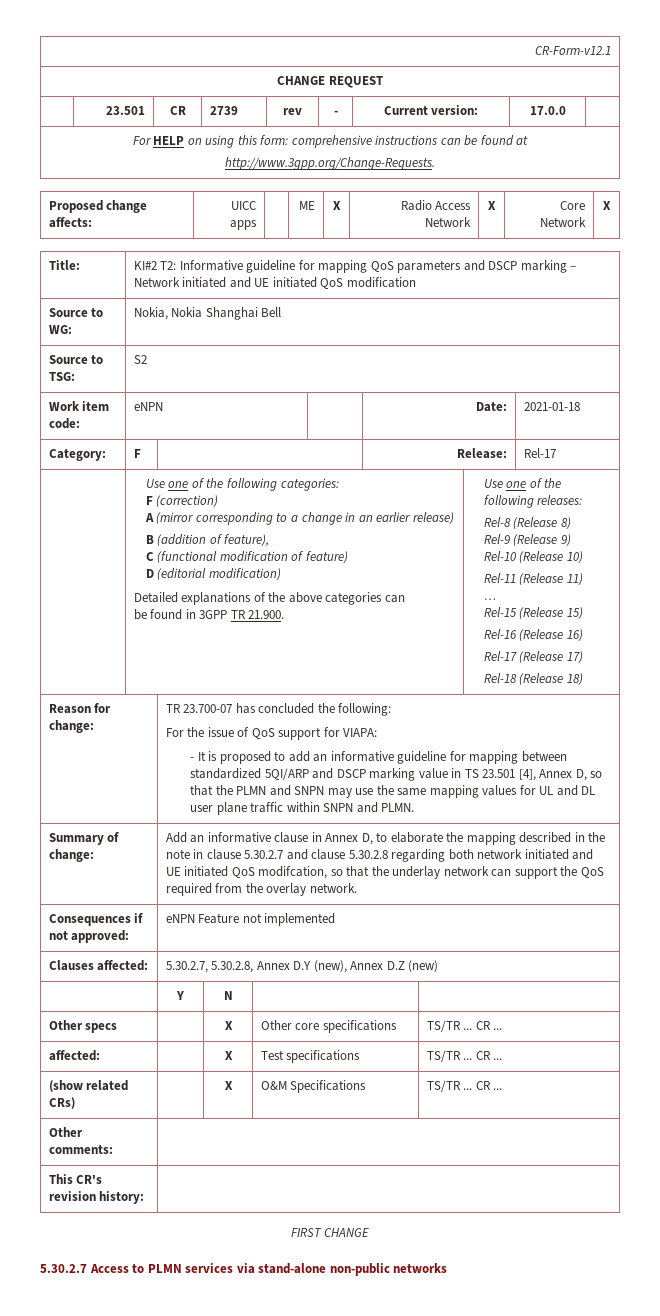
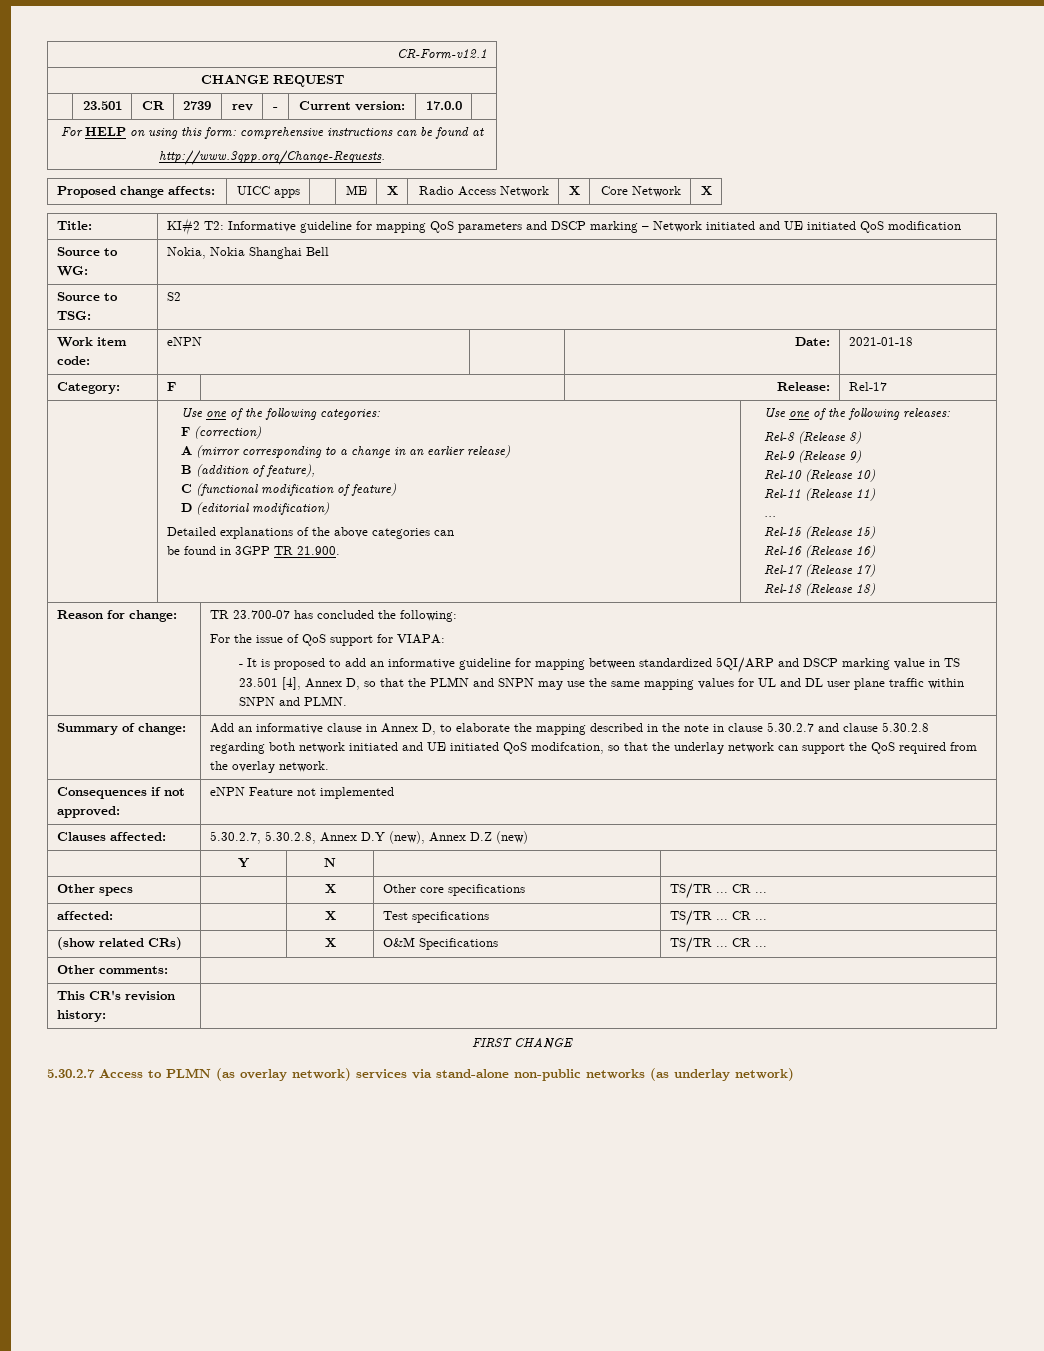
(182, 1268) none -> [216,1068,351,1081] (as overlay network)
(448, 1268) none -> [650,1068,794,1081] (as underlay network)

